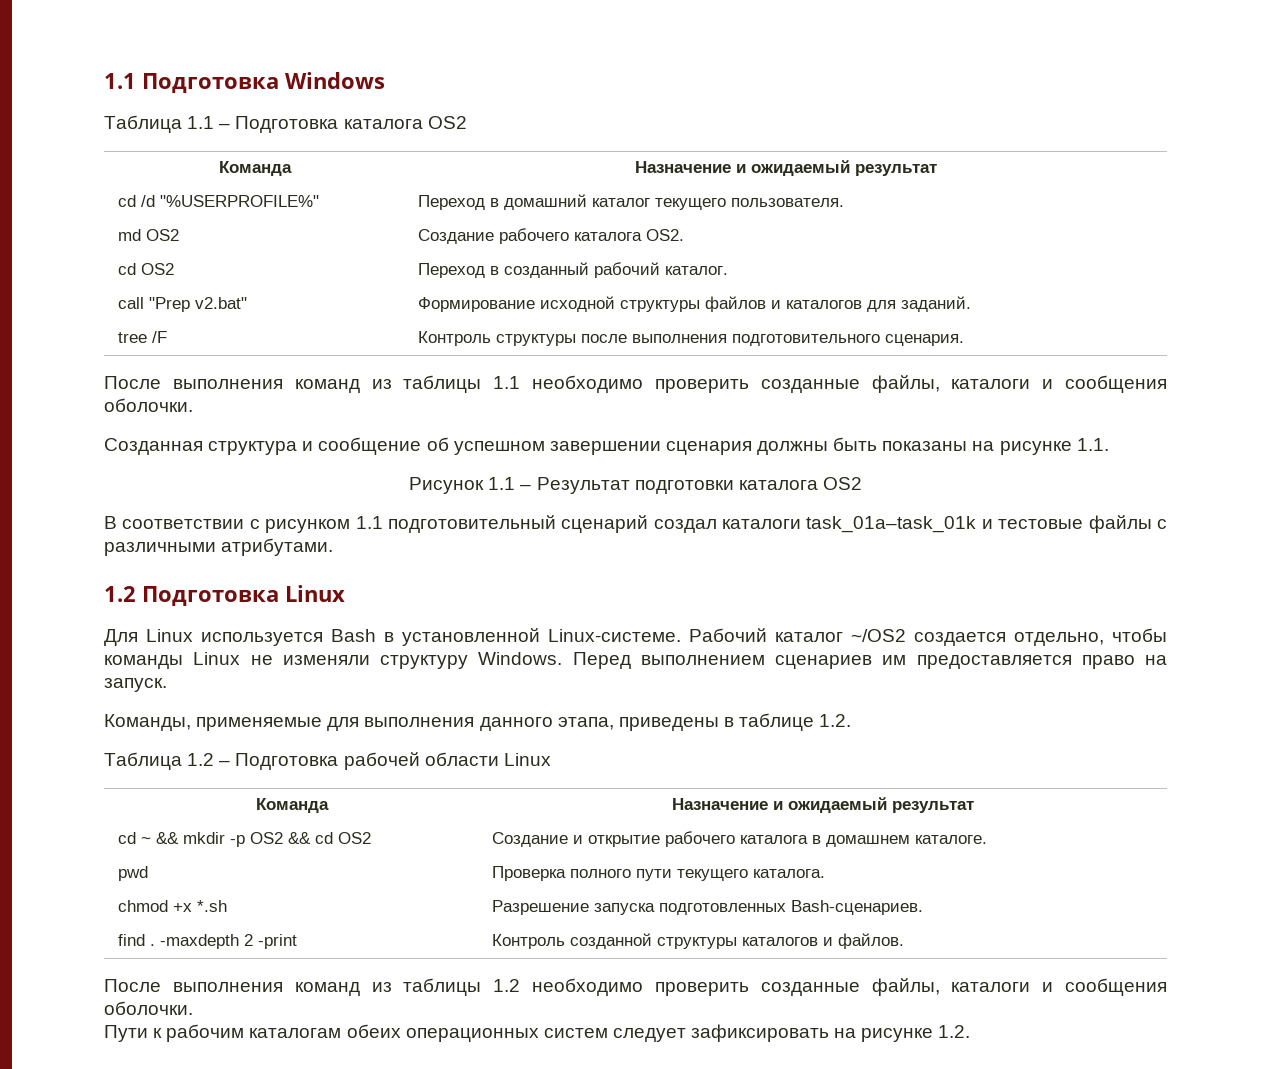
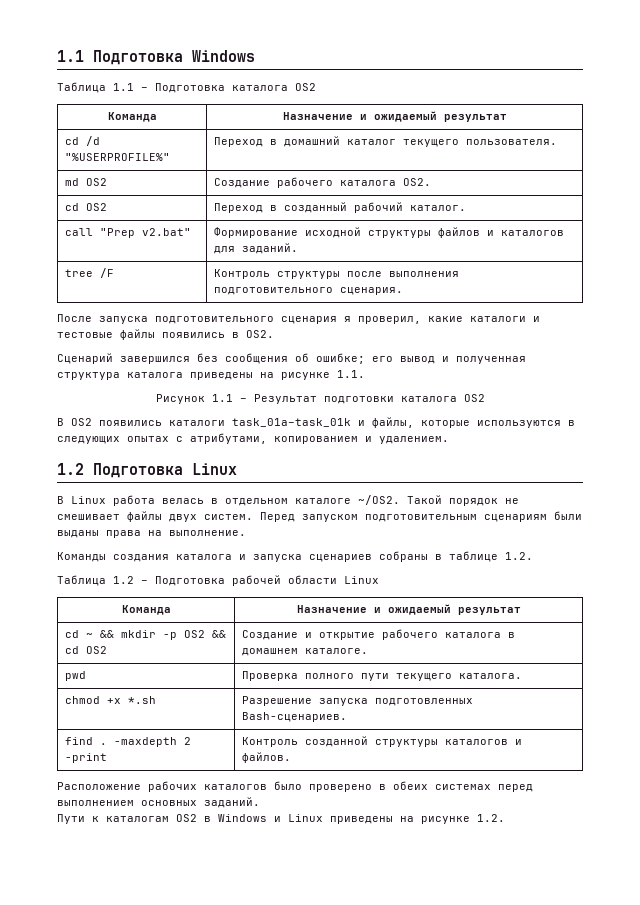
[172,375,1168,393] [104,398,193,412] [104,437,968,455] выполнения команд из таблицы 1.1 необходимо проверить созданные файлы, каталоги и сообщения оболочки. // Созданная структура и сообщение об успешном завершении сценария должны быть показаны -> [99,316,540,324] [57,329,274,340] [57,353,526,364] [57,372,253,380] запуска подготовительного сценария я проверил, какие каталоги и тестовые файлы появились в OS2. // Сценарий завершился без сообщения об ошибке; его вывод и полученная структура каталога приведены
[122,515,1167,533] [104,538,334,556] [104,585,345,606] [104,628,1167,646] [104,652,1167,669] [104,678,167,692] [104,714,719,731] соответствии с рисунком 1.1 подготовительный сценарий создал каталоги task_01a–task_01k и тестовые файлы с различными атрибутами. // 1.2 Подготовка Linux // Для Linux используется Bash в установленной Linux-системе. Рабочий каталог ~/OS2 создается отдельно, чтобы команды Linux не изменяли структуру Windows. Перед выполнением сценариев им предоставляется право на запуск. // Команды, применяемые для выполнения данного этапа, приведены -> [71,417,575,428] [57,433,449,444] [57,463,237,478] [57,495,519,506] [57,511,582,522] [57,530,246,538] [57,551,428,562] OS2 появились каталоги task_01a–task_01k и файлы, которые используются в следующих опытах с атрибутами, копированием и удалением. // 1.2 Подготовка Linux // В Linux работа велась в отдельном каталоге ~/OS2. Такой порядок не смешивает файлы двух систем. Перед запуском подготовительным сценариям были выданы права на выполнение. // Команды создания каталога и запуска сценариев собраны
[104,978,1168,996] [104,1001,193,1015] [104,1024,830,1042] После выполнения команд из таблицы 1.2 необходимо проверить созданные файлы, каталоги и сообщения оболочки. // Пути к рабочим каталогам обеих операционных систем следует зафиксировать -> [57,781,533,792] [57,797,260,808] [57,814,393,824] Расположение рабочих каталогов было проверено в обеих системах перед выполнением основных заданий. // Пути к каталогам OS2 в Windows и Linux приведены

